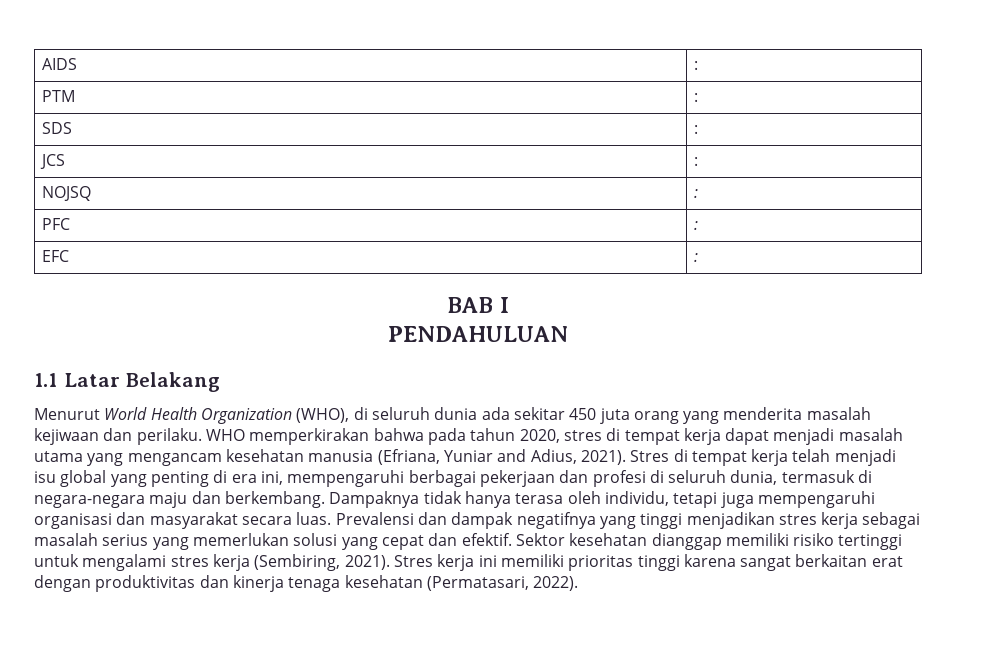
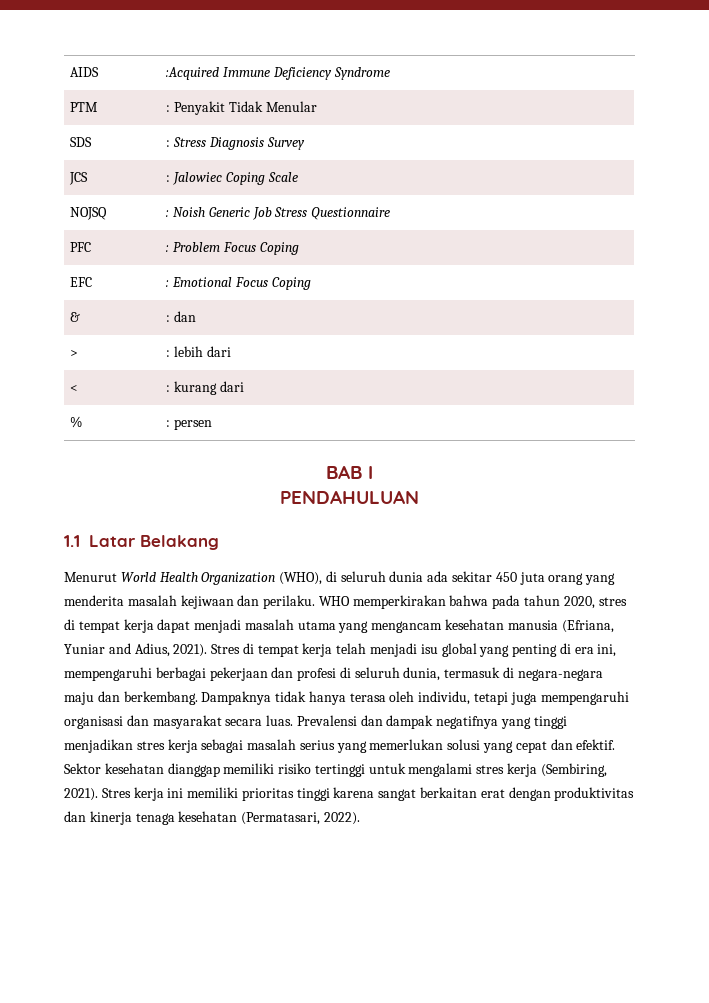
[693,61,698,70] : -> [166,67,390,80] :Acquired Immune Deficiency Syndrome
(698, 97) none -> [173,101,317,115] Penyakit Tidak Menular
(698, 129) none -> [172,137,305,150] Stress Diagnosis Survey
(698, 161) none -> [172,172,298,185] Jalowiec Coping Scale
(698, 193) none -> [172,207,391,220] Noish Generic Job Stress Questionnaire
(698, 225) none -> [172,242,299,255] Problem Focus Coping
(698, 257) none -> [171,277,311,290] [70,312,81,322] [166,311,196,322] [70,350,79,357] [166,346,231,357] [70,385,79,392] [166,381,244,395] [70,416,83,428] [166,419,212,430] Emotional Focus Coping // & | : dan // > | : lebih dari // < | : kurang dari // % | : persen

